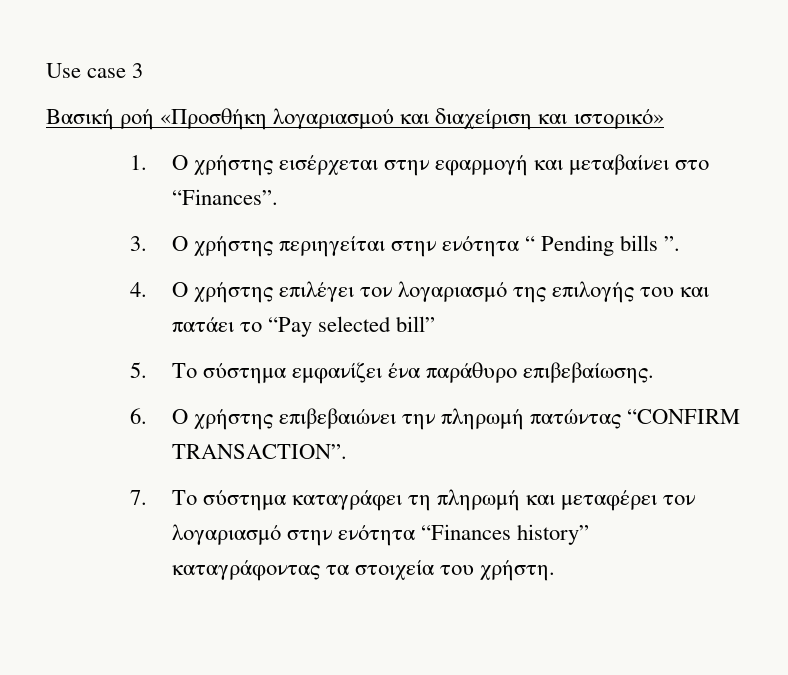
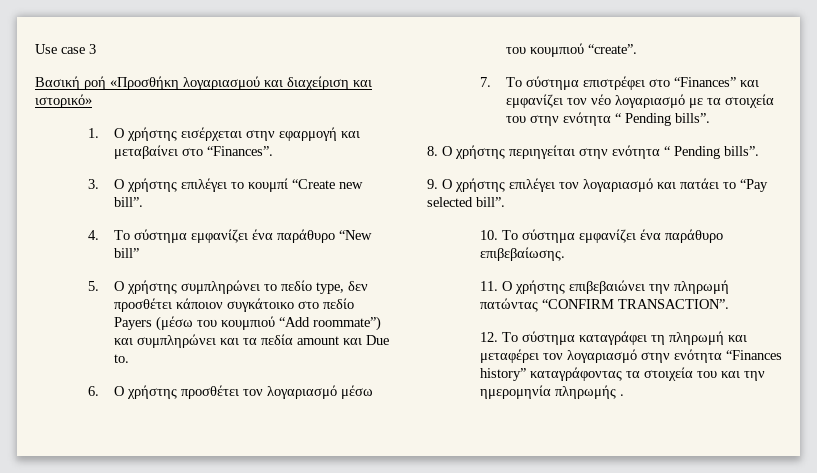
[278,235,681,257] [129,281,710,303] [171,316,436,337] [129,362,518,384] περιηγείται στην ενότητα “ Pending bills ”. // 4. Ο χρήστης επιλέγει τον λογαριασμό της επιλογής του και πατάει το “Pay selected bill” // 5. Το σύστημα εμφανίζει ένα παράθυρο -> [181,178,364,192] [114,197,144,207] [87,229,373,243] [114,248,140,258] [87,280,369,294] [114,298,355,312] [114,316,382,331] [114,334,390,348] [114,354,130,363] [87,385,374,399] [506,43,638,57] [479,76,760,90] [506,94,775,108] [506,112,711,126] [427,145,759,159] [427,178,768,192] [427,197,505,207] [479,229,723,243] επιλέγει το κουμπί “Create new bill”. // 4. Το σύστημα εμφανίζει ένα παράθυρο “New bill” // 5. O χρήστης συμπληρώνει το πεδίο type, δεν προσθέτει κάποιον συγκάτοικο στο πεδίο Payers (μέσω του κουμπιού “Add roommate”) και συμπληρώνει και τα πεδία amount και Due to. // 6. Ο χρήστης προσθέτει τον λογαριασμό μέσω του κουμπιού “create”. // 7. To σύστημα επιστρέφει στο “Finances” και εμφανίζει τον νέο λογαριασμό με τα στοιχεία του στην ενότητα “ Pending bills”. // 8. Ο χρήστης περιηγείται στην ενότητα “ Pending bills”. // 9. Ο χρήστης επιλέγει τον λογαριασμό και πατάει το “Pay selected bill”. // 10. Το σύστημα εμφανίζει ένα παράθυρο
[129,408,147,424] 6. -> [479,281,498,291] 11.
[129,490,147,505] 7. -> [479,332,498,342] 12.
[480,560,556,581] χρήστη. -> [720,371,765,381] [479,385,624,399] και την ημερομηνία πληρωμής .

